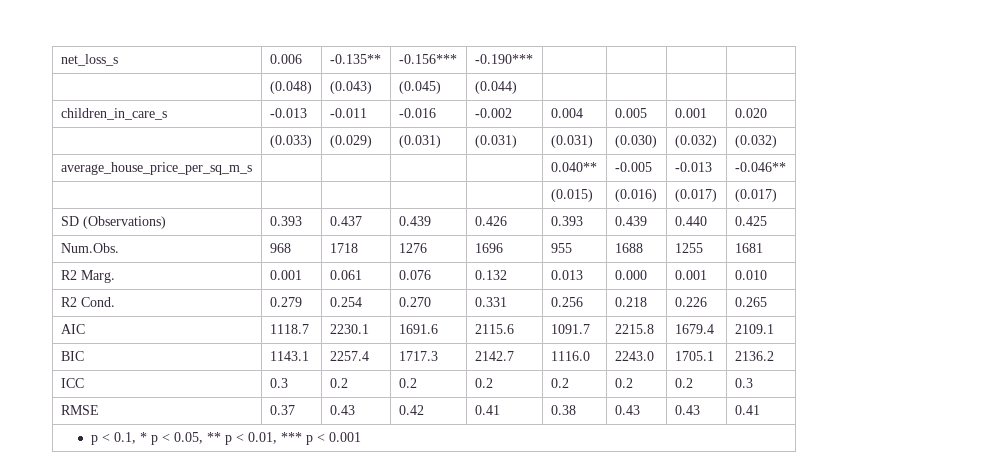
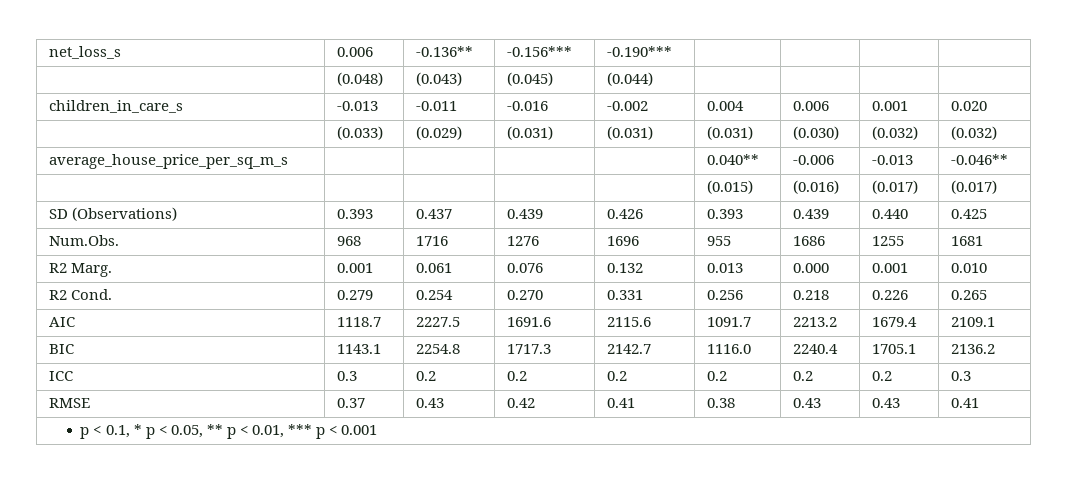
[329,54,381,64] -0.135** -> [416,46,474,57] -0.136**
[614,108,647,118] 0.005 -> [793,101,830,111] 0.006
[614,162,652,172] -0.005 -> [793,155,835,165] -0.006
[329,243,358,253] 1718 -> [416,236,449,246] 1716
[614,243,643,253] 1688 -> [793,236,826,246] 1686
[329,324,369,334] 2230.1 -> [416,317,461,327] 2227.5
[614,324,654,334] 2215.8 -> [793,317,838,327] 2213.2
[329,351,369,361] 2257.4 -> [416,344,461,354] 2254.8
[614,351,654,361] 2243.0 -> [793,344,839,354] 2240.4

